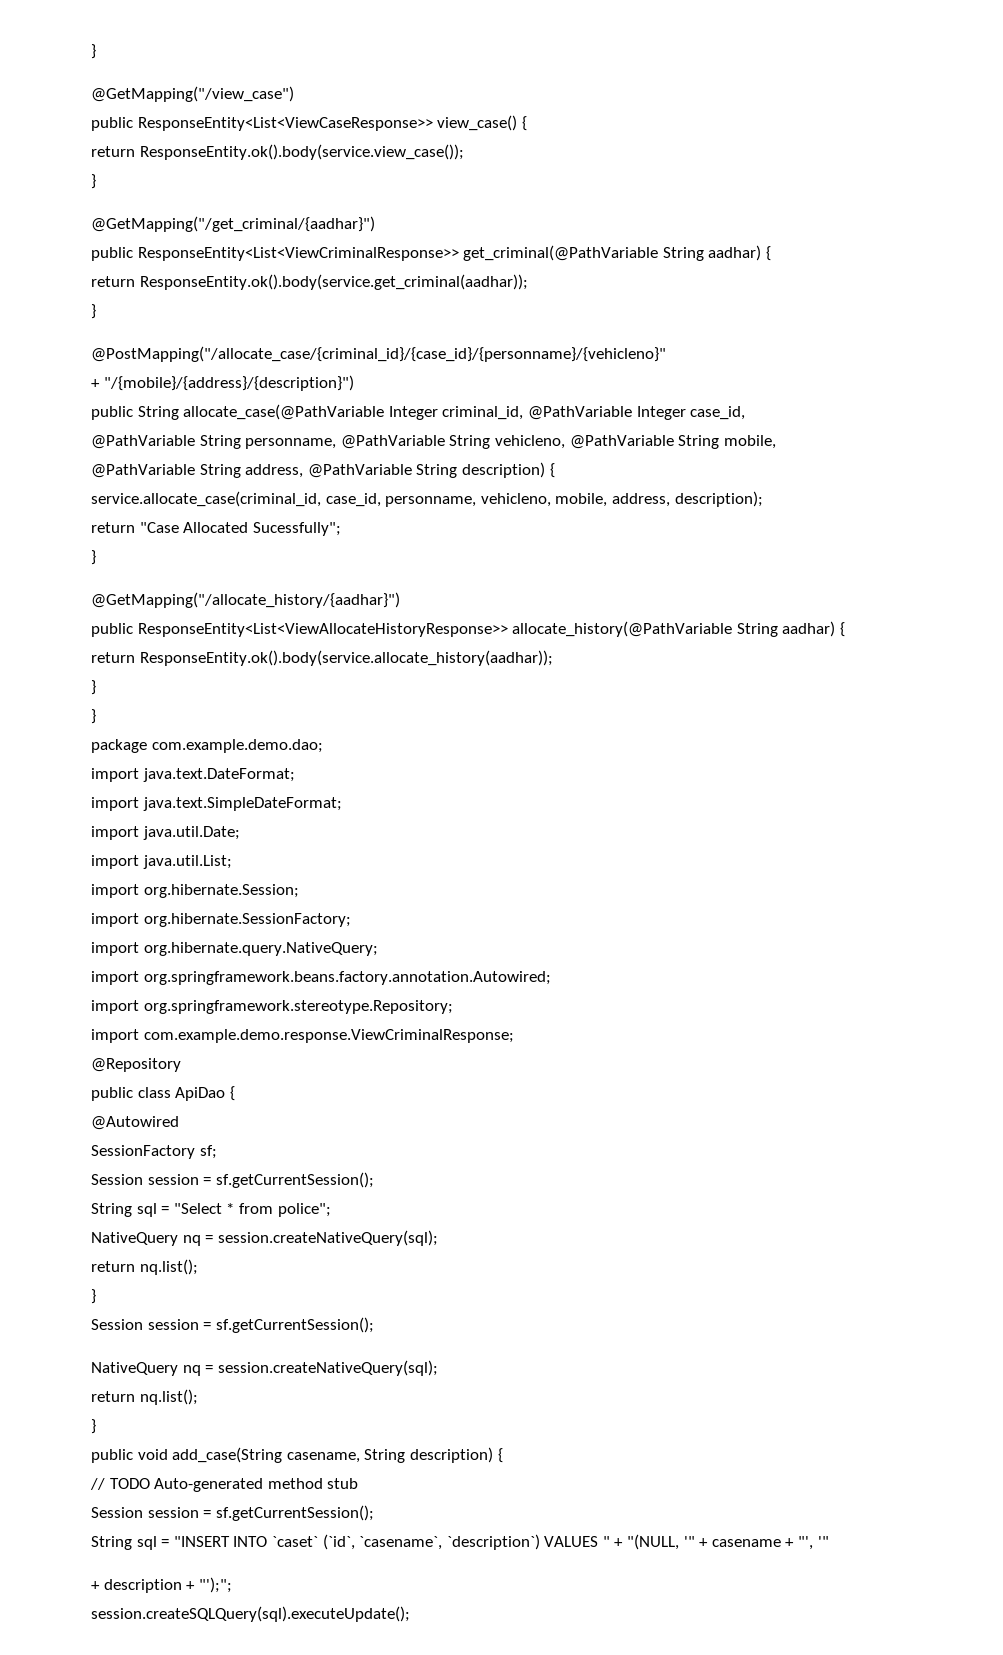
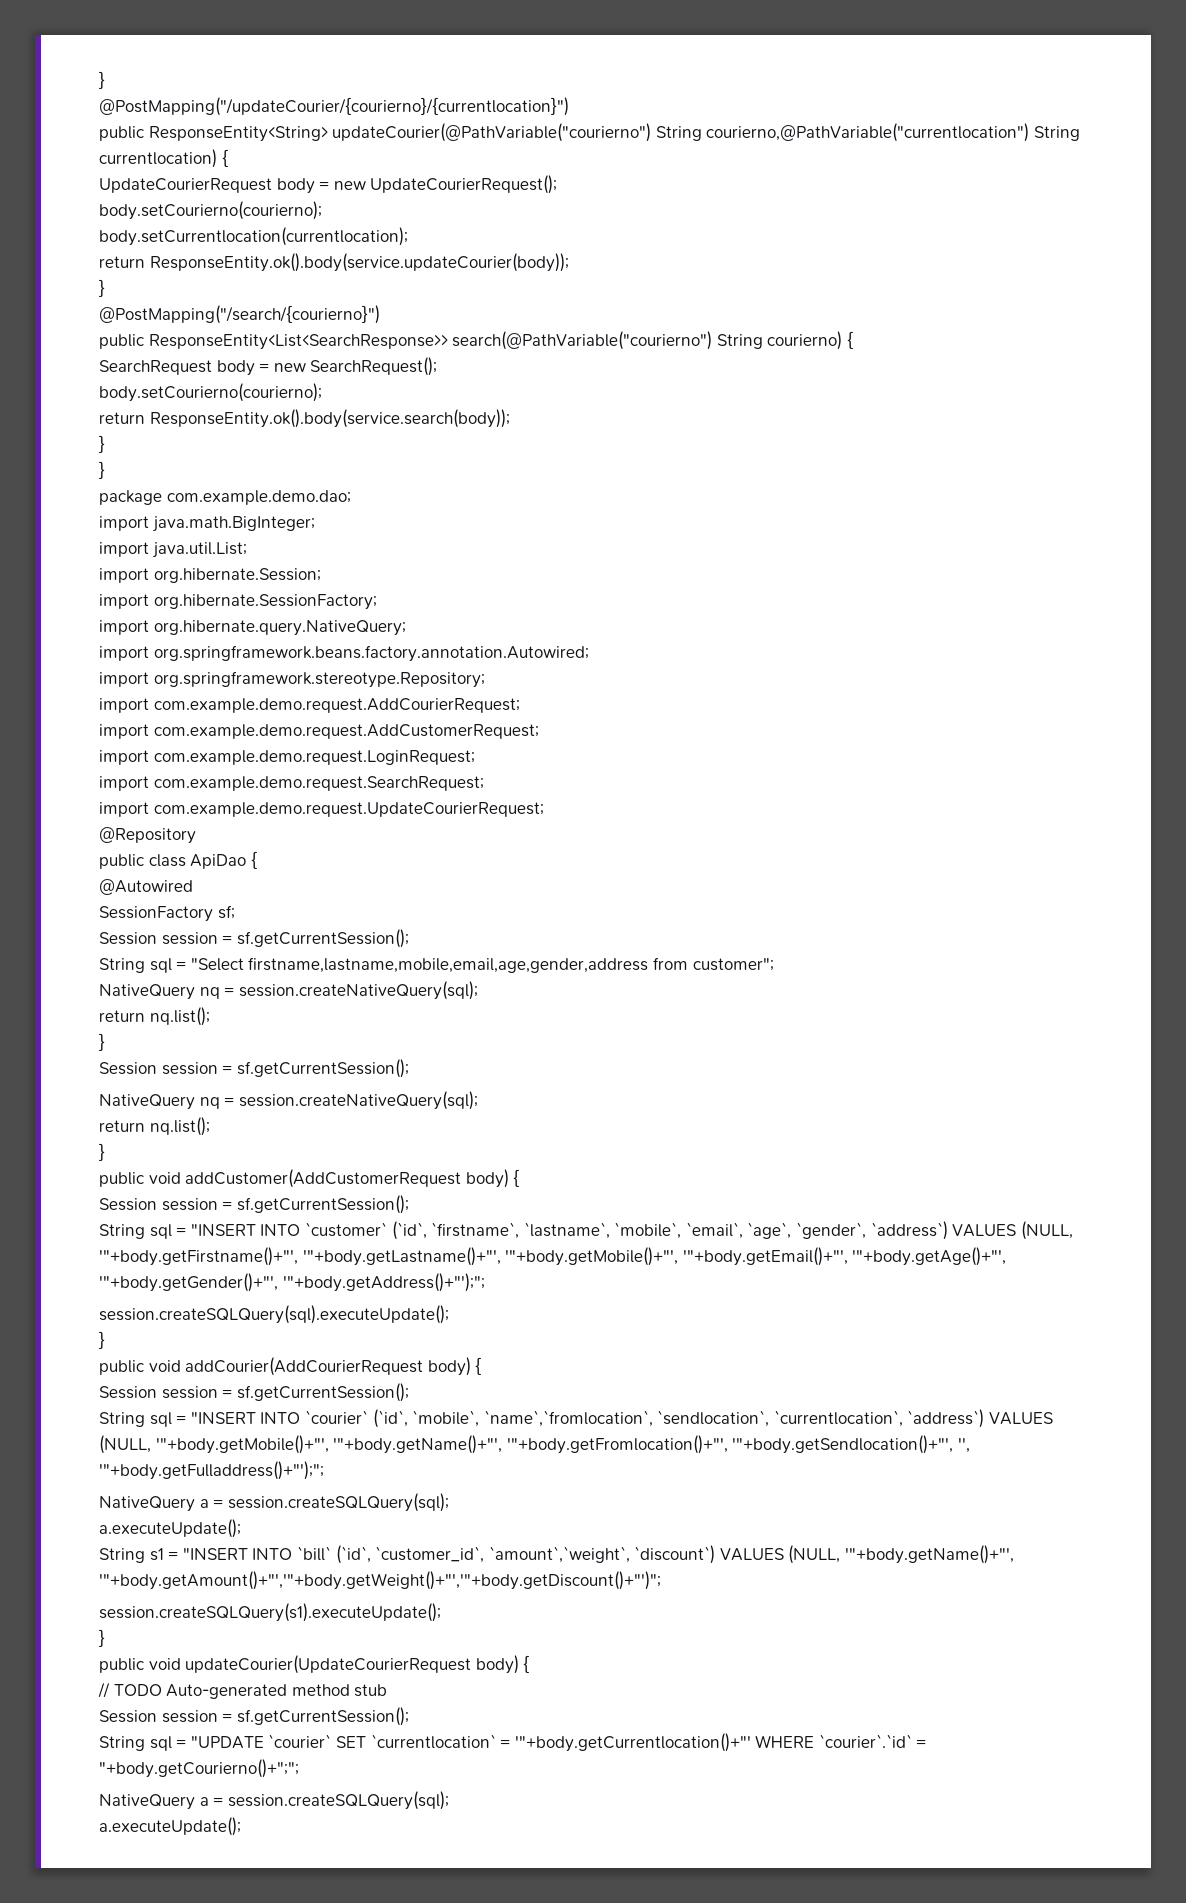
[91,44,96,59] [91,86,294,102] [91,115,527,131] [91,144,464,160] [91,174,96,189] [91,216,375,232] [91,245,771,261] [91,274,528,290] [91,304,96,319] [91,346,666,362] [91,375,354,391] [91,404,746,420] [91,435,776,449] [91,462,555,478] [91,491,763,507] [91,522,341,536] [91,550,96,565] [91,592,400,608] [91,621,845,637] [91,650,553,666] } // @GetMapping("/view_case") // public ResponseEntity<List<ViewCaseResponse>> view_case() { // return ResponseEntity.ok().body(service.view_case()); // } // @GetMapping("/get_criminal/{aadhar}") // public ResponseEntity<List<ViewCriminalResponse>> get_criminal(@PathVariable String aadhar) { // return ResponseEntity.ok().body(service.get_criminal(aadhar)); // } // @PostMapping("/allocate_case/{criminal_id}/{case_id}/{personname}/{vehicleno}" // + "/{mobile}/{address}/{description}") // public String allocate_case(@PathVariable Integer criminal_id, @PathVariable Integer case_id, // @PathVariable String personname, @PathVariable String vehicleno, @PathVariable String mobile, // @PathVariable String address, @PathVariable String description) { // service.allocate_case(criminal_id, case_id, personname, vehicleno, mobile, address, description); // return "Case Allocated Sucessfully"; // } // @GetMapping("/allocate_history/{aadhar}") // public ResponseEntity<List<ViewAllocateHistoryResponse>> allocate_history(@PathVariable String aadhar) { // return ResponseEntity.ok().body(service.allocate_history(aadhar)); -> [99,71,105,89] [99,97,569,116] [99,123,1080,142] [99,149,228,168] [99,175,558,194] [99,201,322,220] [99,227,408,246] [99,253,569,272] [99,279,105,297] [99,305,380,324] [99,331,853,350] [99,357,438,376] [99,383,322,402] [99,409,510,428] } // @PostMapping("/updateCourier/{courierno}/{currentlocation}") // public ResponseEntity<String> updateCourier(@PathVariable("courierno") String courierno,@PathVariable("currentlocation") String currentlocation) { // UpdateCourierRequest body = new UpdateCourierRequest(); // body.setCourierno(courierno); // body.setCurrentlocation(currentlocation); // return ResponseEntity.ok().body(service.updateCourier(body)); // } // @PostMapping("/search/{courierno}") // public ResponseEntity<List<SearchResponse>> search(@PathVariable("courierno") String courierno) { // SearchRequest body = new SearchRequest(); // body.setCourierno(courierno); // return ResponseEntity.ok().body(service.search(body));
[142,768,295,782] [91,797,342,811] [91,826,240,840] java.text.DateFormat; // import java.text.SimpleDateFormat; // import java.util.Date; -> [151,516,315,532] java.math.BigInteger;
[143,1029,514,1043] com.example.demo.response.ViewCriminalResponse; -> [153,698,520,713] [99,724,539,739] [99,750,475,765] [99,776,484,791] [99,802,544,817] com.example.demo.request.AddCourierRequest; // import com.example.demo.request.AddCustomerRequest; // import com.example.demo.request.LoginRequest; // import com.example.demo.request.SearchRequest; // import com.example.demo.request.UpdateCourierRequest;
[226,1203,331,1217] * from police"; -> [248,957,774,973] firstname,lastname,mobile,email,age,gender,address from customer";
[172,1447,493,1463] add_case(String casename, String description) -> [185,1169,520,1188] [99,1195,409,1214] [99,1221,1073,1240] [99,1247,1007,1266] [99,1273,485,1292] [99,1305,449,1324] [99,1331,105,1349] [99,1357,482,1376] [99,1383,409,1402] [99,1409,1054,1428] [99,1435,970,1454] [99,1461,324,1480] [99,1493,449,1512] [99,1519,241,1538] [99,1545,1015,1564] [99,1571,661,1590] [99,1603,441,1622] [99,1629,105,1647] [99,1655,519,1674] addCustomer(AddCustomerRequest body) { // Session session = sf.getCurrentSession(); // String sql = "INSERT INTO `customer` (`id`, `firstname`, `lastname`, `mobile`, `email`, `age`, `gender`, `address`) VALUES (NULL, '"+body.getFirstname()+"', '"+body.getLastname()+"', '"+body.getMobile()+"', '"+body.getEmail()+"', '"+body.getAge()+"', '"+body.getGender()+"', '"+body.getAddress()+"');"; // session.createSQLQuery(sql).executeUpdate(); // } // public void addCourier(AddCourierRequest body) { // Session session = sf.getCurrentSession(); // String sql = "INSERT INTO `courier` (`id`, `mobile`, `name`,`fromlocation`, `sendlocation`, `currentlocation`, `address`) VALUES (NULL, '"+body.getMobile()+"', '"+body.getName()+"', '"+body.getFromlocation()+"', '"+body.getSendlocation()+"', '', '"+body.getFulladdress()+"');"; // NativeQuery a = session.createSQLQuery(sql); // a.executeUpdate(); // String s1 = "INSERT INTO `bill` (`id`, `customer_id`, `amount`,`weight`, `discount`) VALUES (NULL, '"+body.getName()+"', '"+body.getAmount()+"','"+body.getWeight()+"','"+body.getDiscount()+"')"; // session.createSQLQuery(s1).executeUpdate(); // } // public void updateCourier(UpdateCourierRequest body)
[173,1534,829,1550] [91,1577,232,1593] [91,1606,410,1622] "INSERT INTO `caset` (`id`, `casename`, `description`) VALUES " + "(NULL, '" + casename + "', '" // + description + "');"; // session.createSQLQuery(sql).executeUpdate(); -> [190,1733,927,1752] [99,1759,299,1778] [99,1791,449,1810] [99,1817,241,1836] "UPDATE `courier` SET `currentlocation` = '"+body.getCurrentlocation()+"' WHERE `courier`.`id` = "+body.getCourierno()+";"; // NativeQuery a = session.createSQLQuery(sql); // a.executeUpdate();

